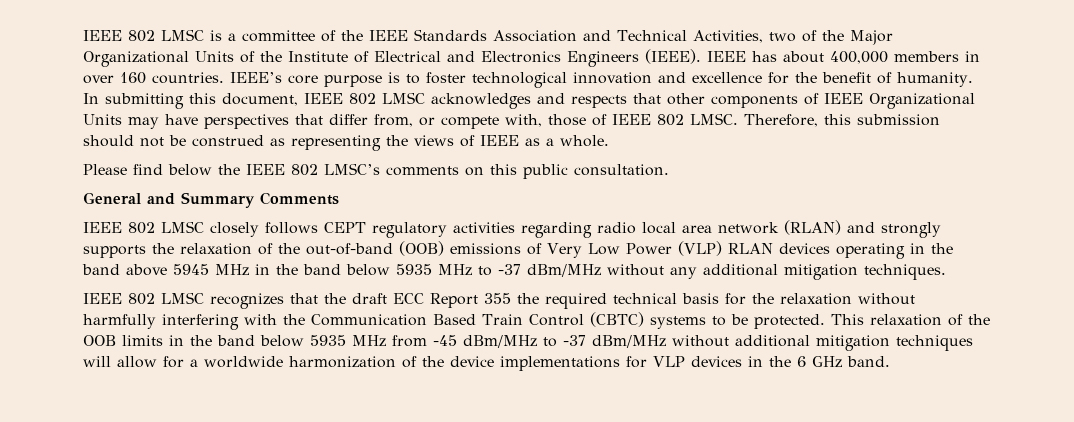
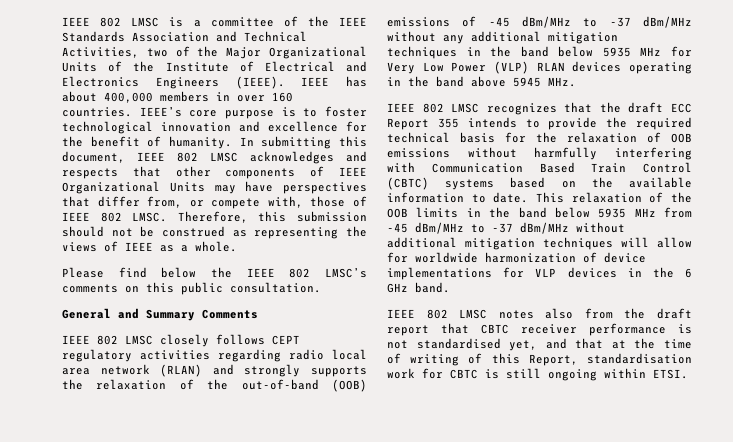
(542, 249) none -> [488,16,692,28] [387,31,618,44] [387,46,692,59] -45 dBm/MHz to -37 dBm/MHz without any additional mitigation techniques in the band below 5935 MHz for
[215,264,946,280] MHz in the band below 5935 MHz to -37 dBm/MHz without any additional mitigation techniques. -> [548,77,576,87] MHz.
(511, 298) none -> [467,117,598,130] intends to provide
(852, 299) none -> [647,132,692,143] [387,148,450,158] of OOB emissions
[283,314,305,325] the -> (415, 167) none
[711,314,825,329] to be protected. -> [510,177,692,188] [387,192,529,203] based on the available information to date.
[190,359,198,367] a -> (408, 257) none
[422,356,444,367] the -> (597, 257) none
(890, 361) none -> [387,308,692,319] [387,323,692,336] [387,338,692,351] [387,353,692,366] [387,368,688,381] // IEEE 802 LMSC notes also from the draft report that CBTC receiver performance is not standardised yet, and that at the time of writing of this Report, standardisation work for CBTC is still ongoing within ETSI.

